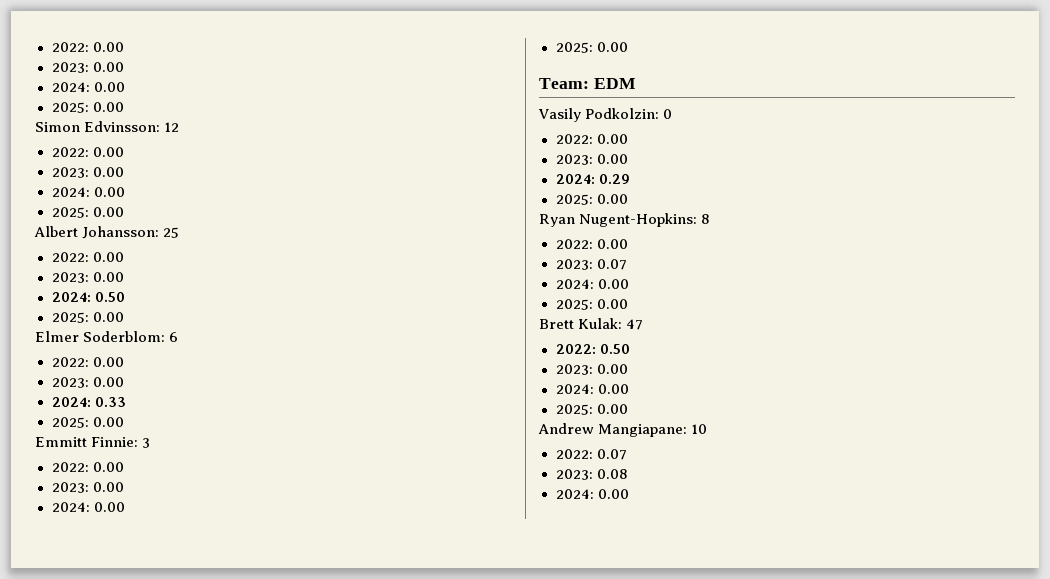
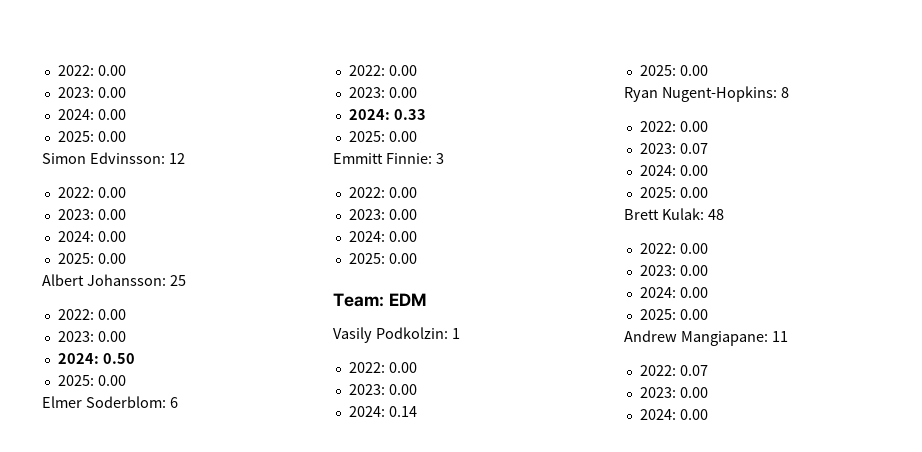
[663,109,673,119] [555,134,628,144] [555,154,628,165] [555,174,630,184] 0 // 2022: 0.00 // 2023: 0.00 // 2024: 0.29 -> [451,328,460,339] [348,362,417,373] [348,384,417,395] [348,406,417,417] 1 // 2022: 0.00 // 2023: 0.00 // 2024: 0.14
[626,319,644,330] [555,344,630,354] 47 // 2022: 0.50 -> [707,209,724,220] [639,243,708,254] 48 // 2022: 0.00
[691,424,708,434] 10 -> [771,331,788,342] 11
[596,469,628,479] 0.08 -> [679,387,708,398] 0.00

